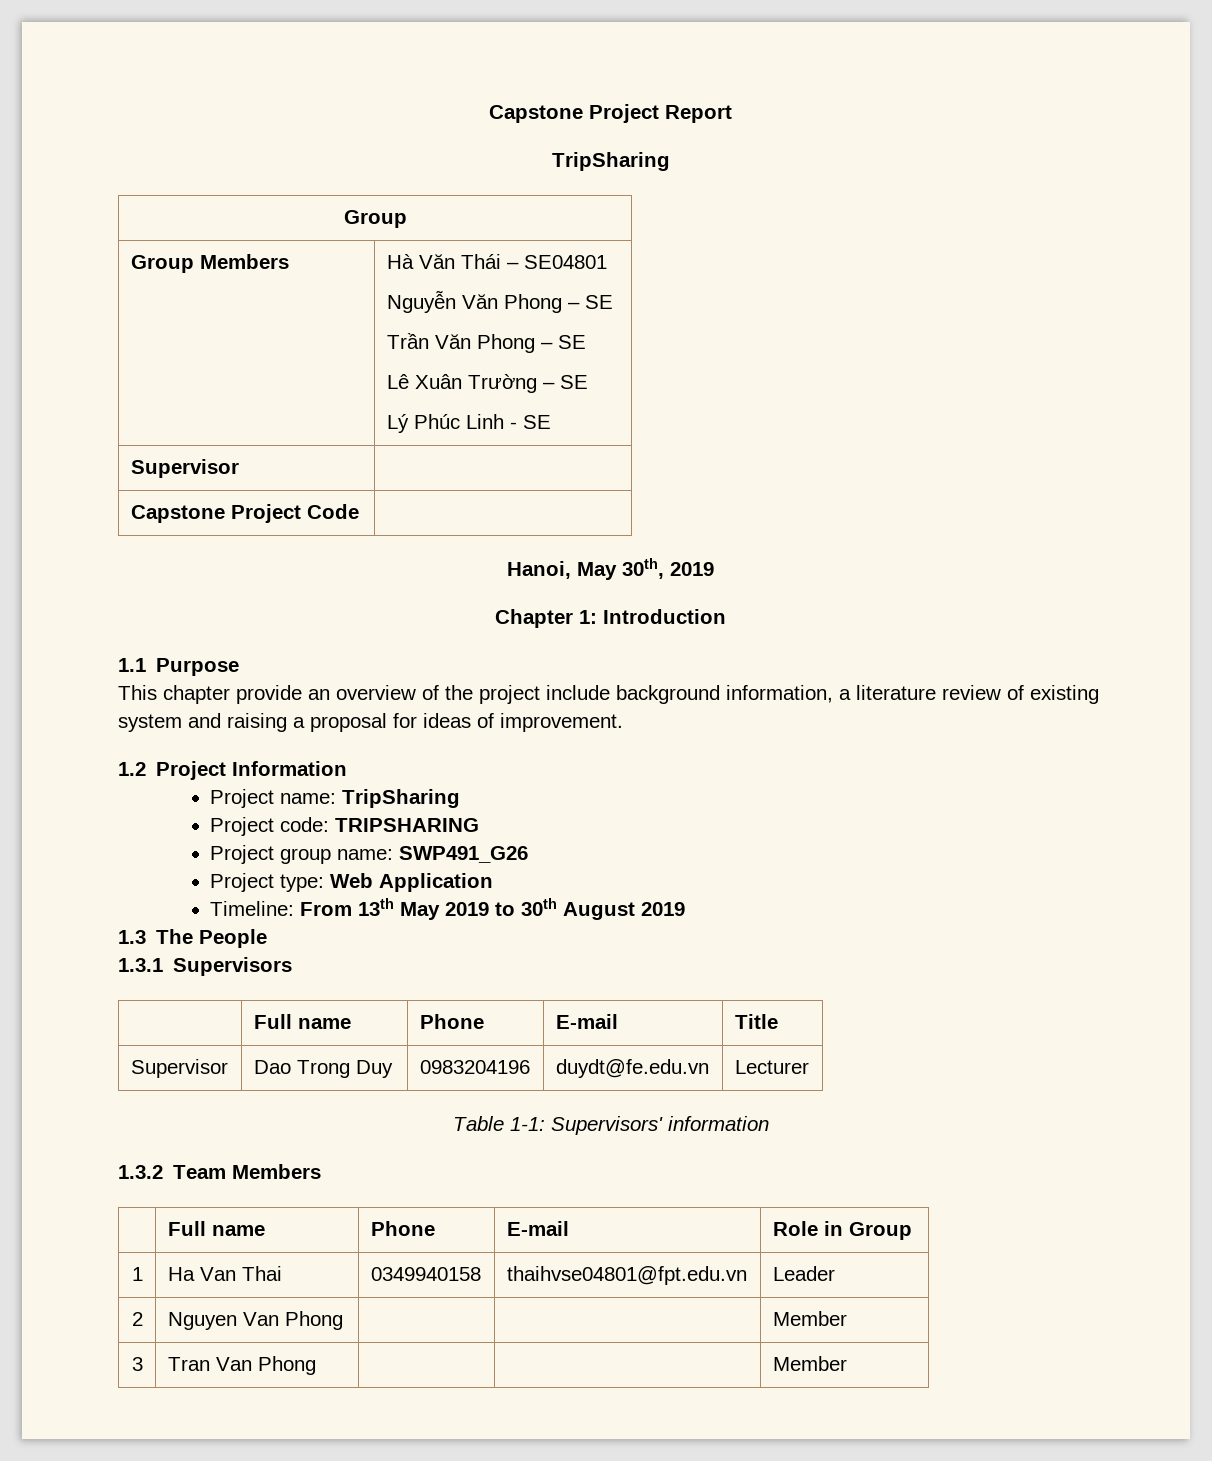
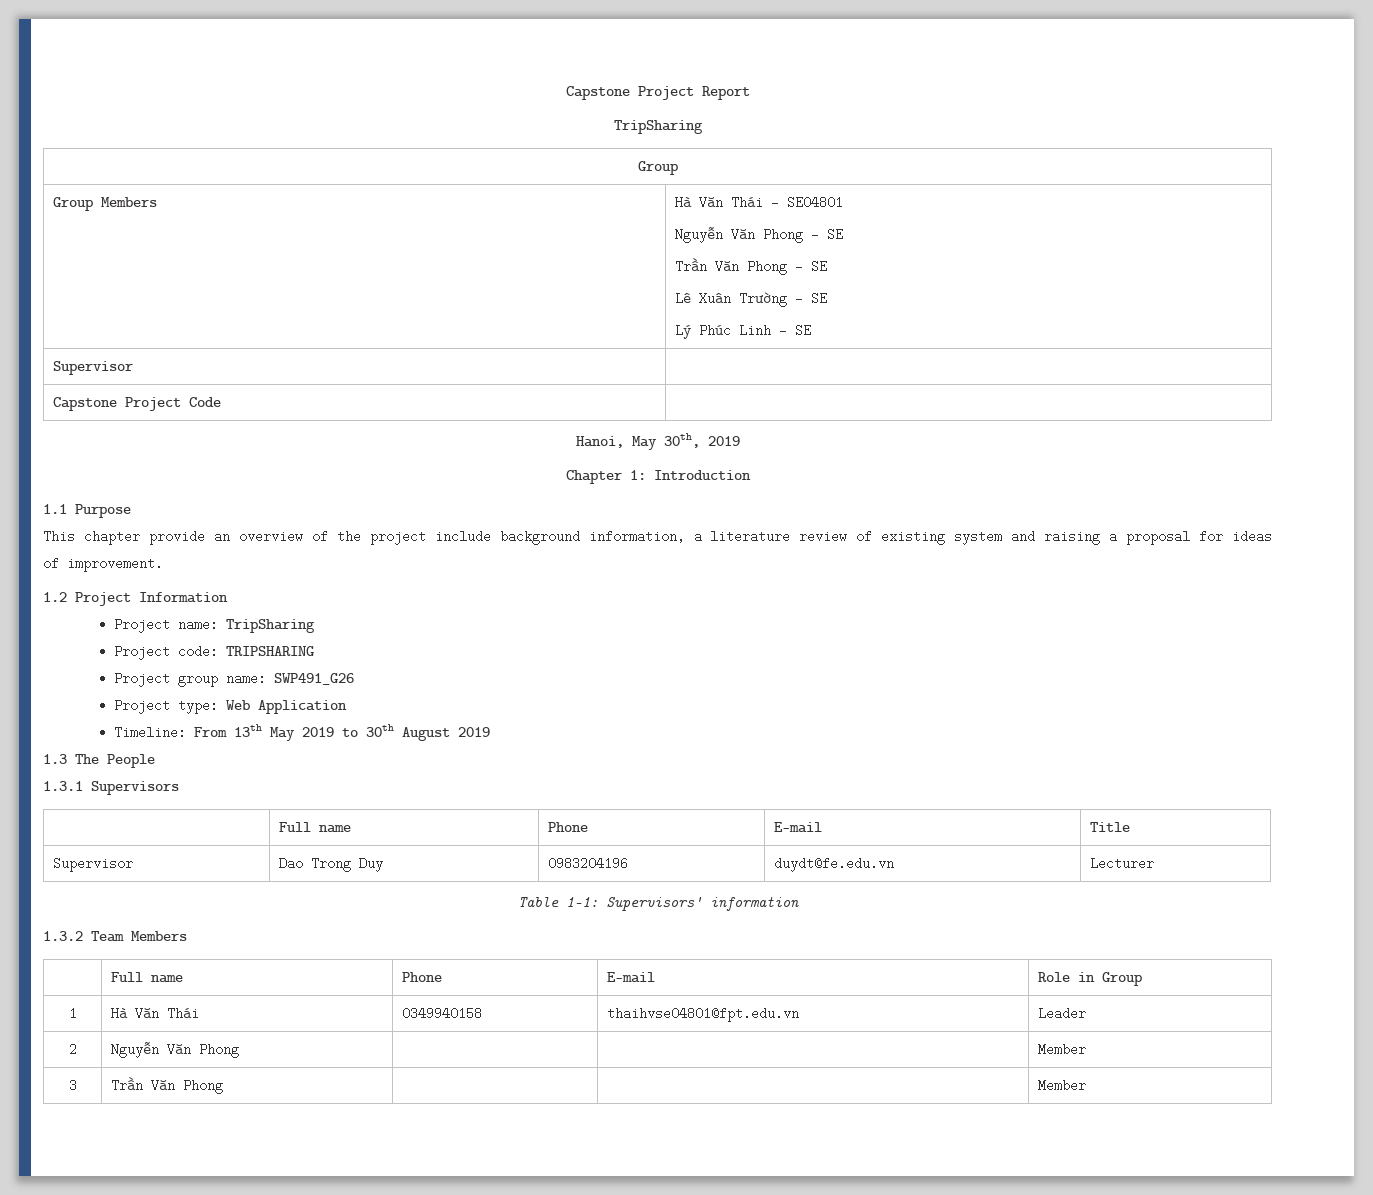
[167,1266,282,1281] Ha Van Thai -> [110,1007,199,1020] Hà Văn Thái
[167,1312,279,1330] Nguyen Van -> [110,1042,191,1058] Nguyễn Văn
[167,1357,252,1371] Tran Van -> [110,1077,175,1092] Trần Văn

